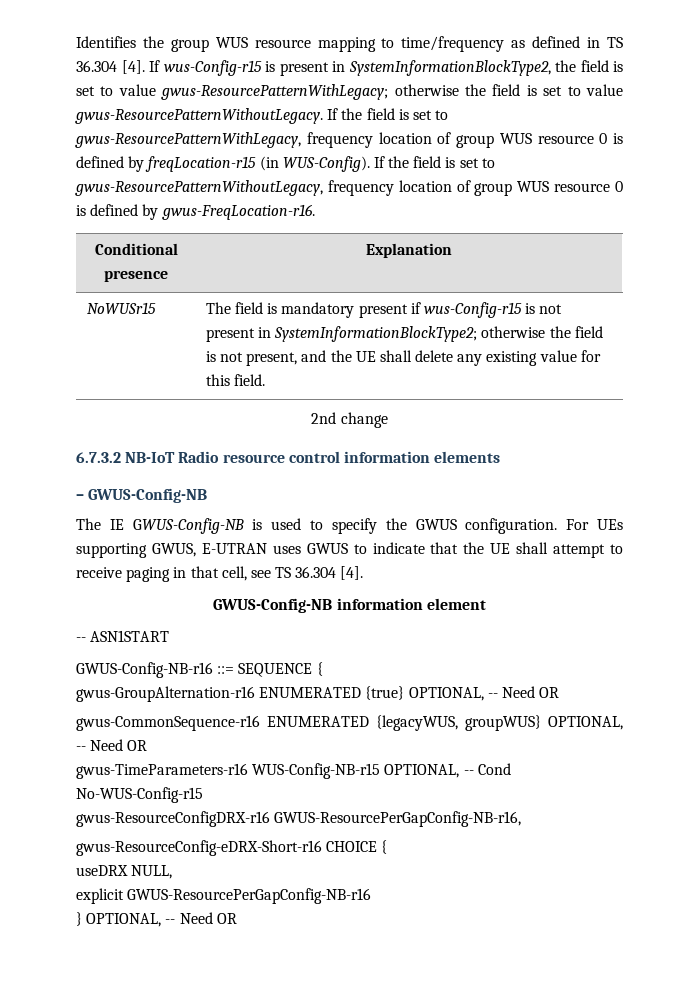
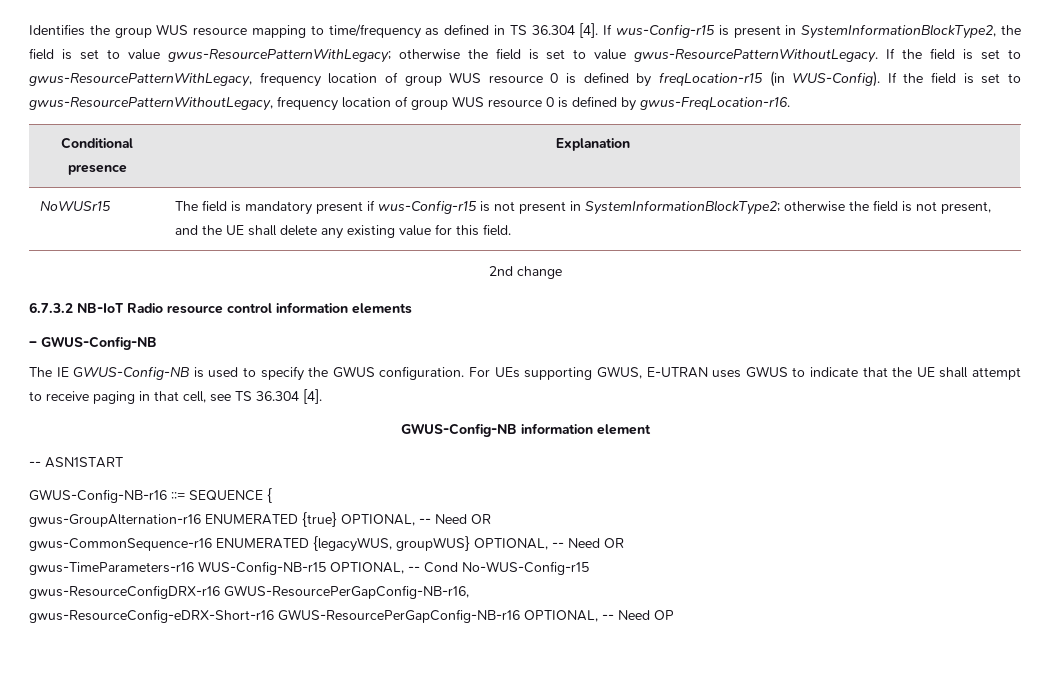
[326,840,388,854] [76,865,173,879] [76,888,124,904] CHOICE { // useDRX NULL, // explicit -> (274, 616) none
[76,912,237,927] // } OPTIONAL, -- Need OR -> [524,610,674,622] OPTIONAL, -- Need OP

